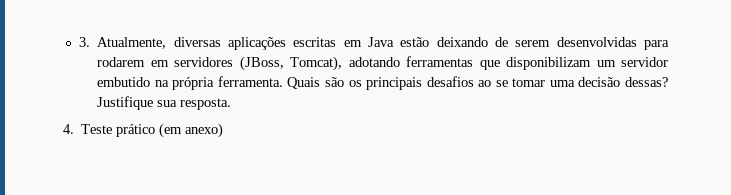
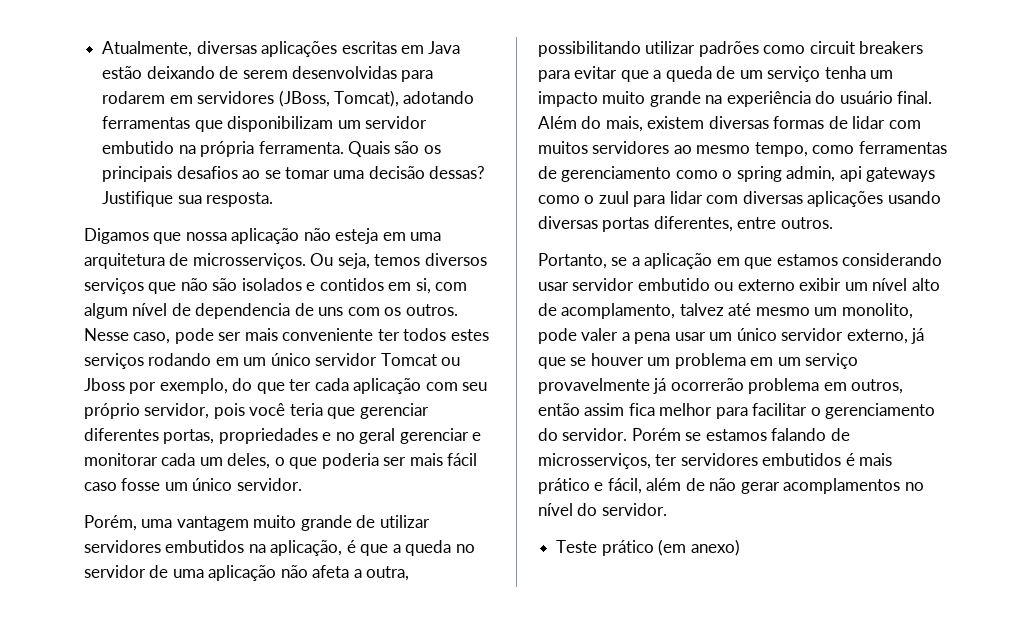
[78,37,90,47] 3. -> (102, 49) none
[63,124,74,134] 4. -> [84,228,442,244] [84,253,487,269] [84,278,468,294] [84,303,458,319] [84,328,489,344] [84,353,461,369] [84,378,488,394] [84,403,429,419] [84,428,482,444] [84,453,478,469] [84,478,302,491] [84,515,430,531] [84,540,475,556] [84,565,410,581] [538,41,924,57] [538,66,894,82] [538,91,933,107] [538,116,921,132] [538,141,947,157] [538,166,936,182] [538,191,941,207] [538,216,833,232] [538,253,943,269] [538,278,940,291] [538,303,913,319] [538,328,925,344] [538,353,859,369] [538,378,904,394] [538,403,936,419] [538,428,850,441] [538,453,893,469] [538,478,924,494] [538,503,667,516] Digamos que nossa aplicação não esteja em uma arquitetura de microsserviços. Ou seja, temos diversos serviços que não são isolados e contidos em si, com algum nível de dependencia de uns com os outros. Nesse caso, pode ser mais conveniente ter todos estes serviços rodando em um único servidor Tomcat ou Jboss por exemplo, do que ter cada aplicação com seu próprio servidor, pois você teria que gerenciar diferentes portas, propriedades e no geral gerenciar e monitorar cada um deles, o que poderia ser mais fácil caso fosse um único servidor. // Porém, uma vantagem muito grande de utilizar servidores embutidos na aplicação, é que a queda no servidor de uma aplicação não afeta a outra, possibilitando utilizar padrões como circuit breakers para evitar que a queda de um serviço tenha um impacto muito grande na experiência do usuário final. Além do mais, existem diversas formas de lidar com muitos servidores ao mesmo tempo, como ferramentas de gerenciamento como o spring admin, api gateways como o zuul para lidar com diversas aplicações usando diversas portas diferentes, entre outros. // Portanto, se a aplicação em que estamos considerando usar servidor embutido ou externo exibir um nível alto de acomplamento, talvez até mesmo um monolito, pode valer a pena usar um único servidor externo, já que se houver um problema em um serviço provavelmente já ocorrerão problema em outros, então assim fica melhor para facilitar o gerenciamento do servidor. Porém se estamos falando de microsserviços, ter servidores embutidos é mais prático e fácil, além de não gerar acomplamentos no nível do servidor. //

